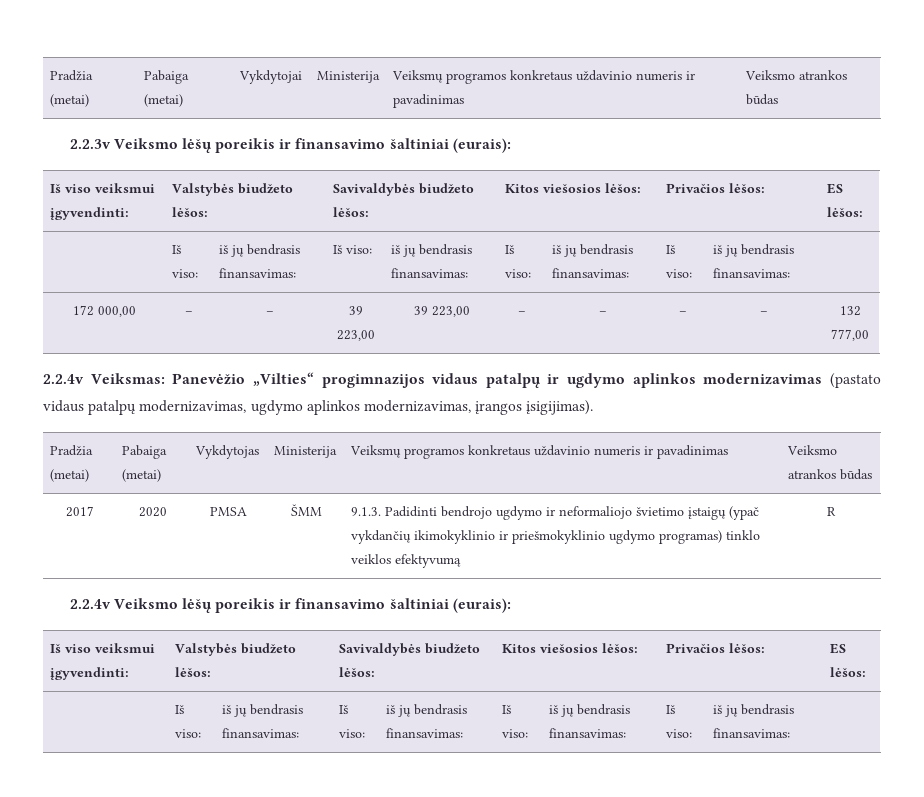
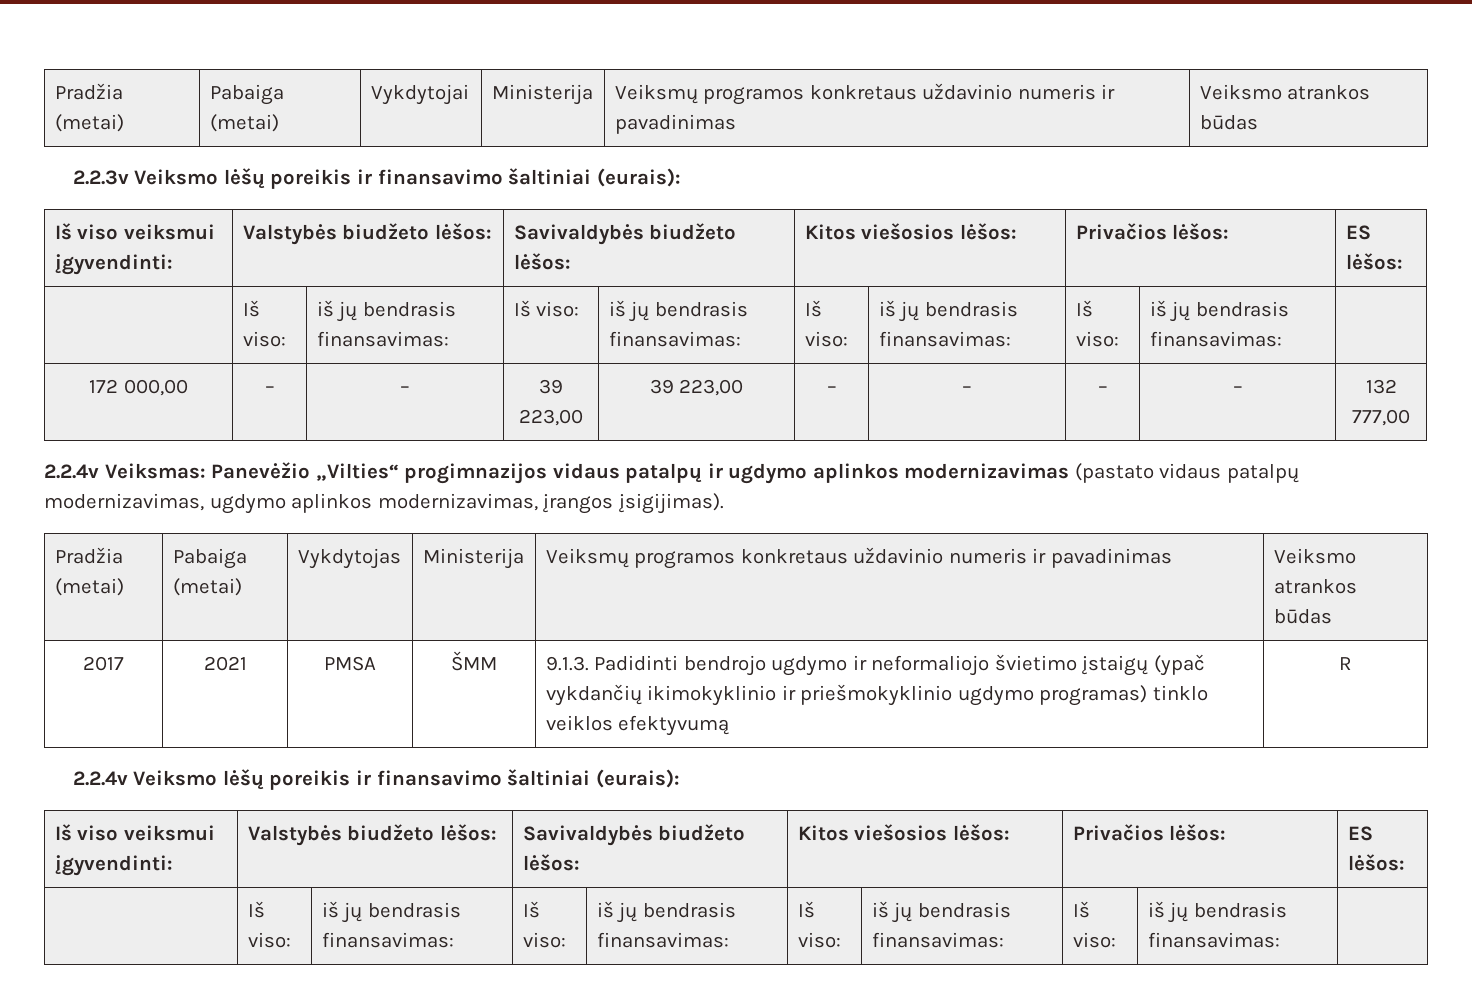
[138,507,167,517] 2020 -> [203,656,247,671] 2021

